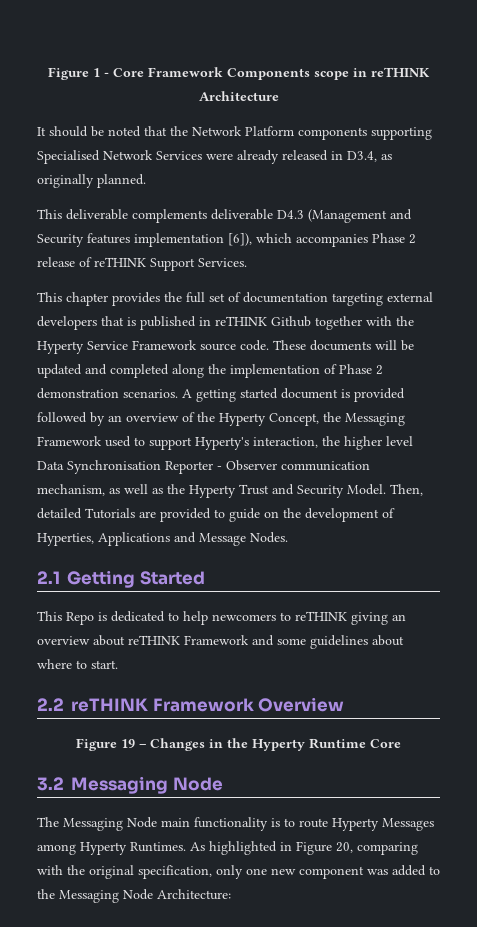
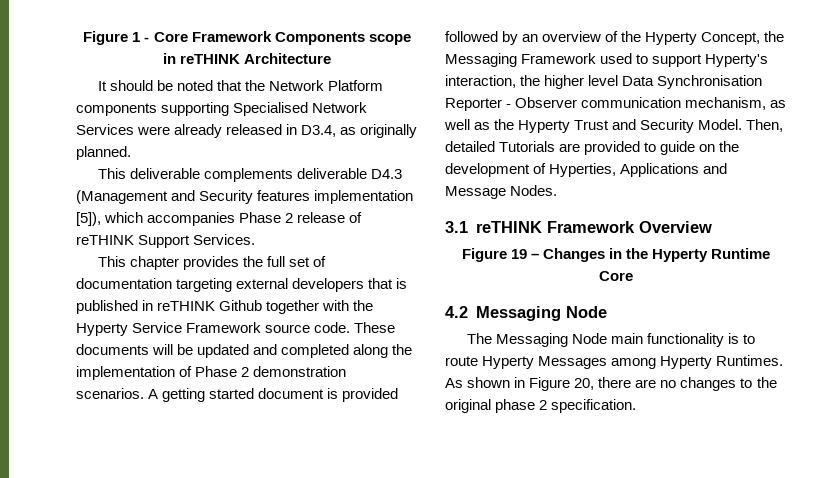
[228,233,252,246] [6]), -> [76,212,101,226] [5]),
[37,570,205,588] [37,611,406,625] [37,635,404,649] [37,659,118,669] [37,698,64,711] 2.1 Getting Started // This Repo is dedicated to help newcomers to reTHINK giving an overview about reTHINK Framework and some guidelines about where to start. // 2.2 -> [445,221,468,233] 3.1
[37,777,64,791] 3.2 -> [445,306,468,318] 4.2
[209,841,277,855] highlighted -> [467,377,511,388] shown
[357,842,418,855] [37,865,440,879] [37,889,231,903] comparing with the original specification, only one new component was added to the Messaging Node Architecture: -> [598,377,777,391] [445,399,637,413] there are no changes to the original phase 2 specification.

